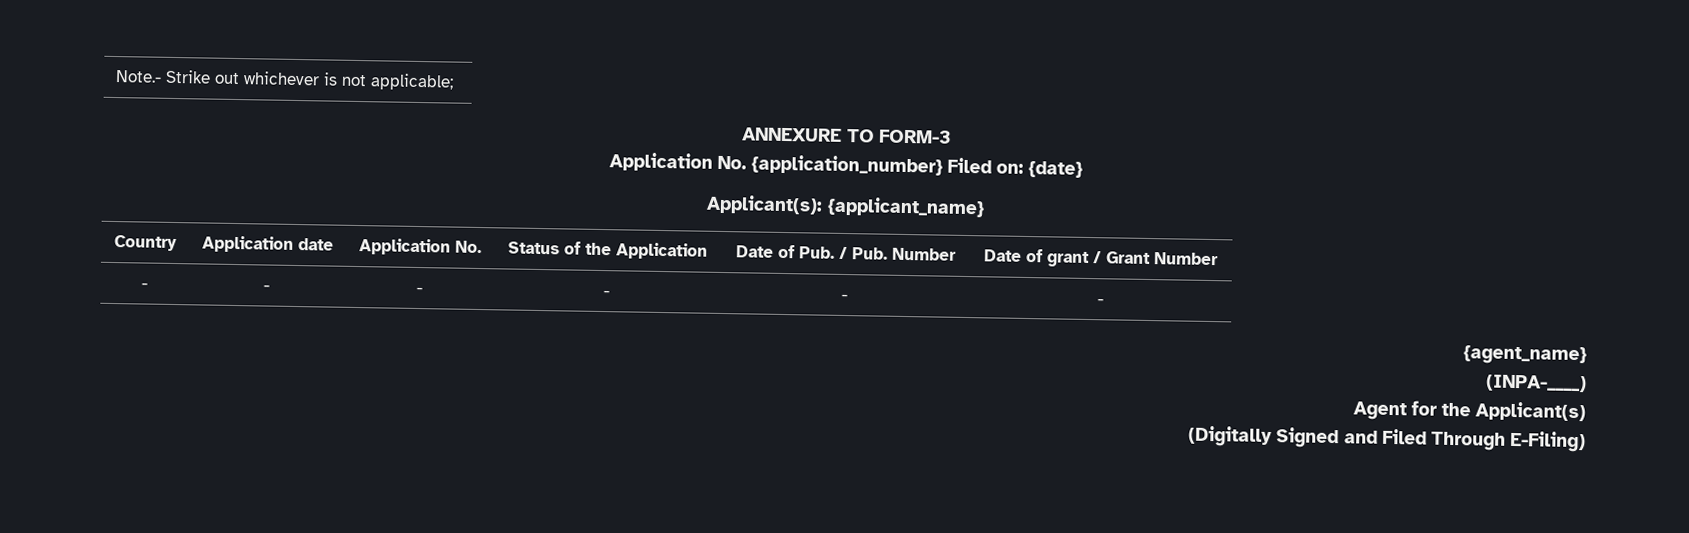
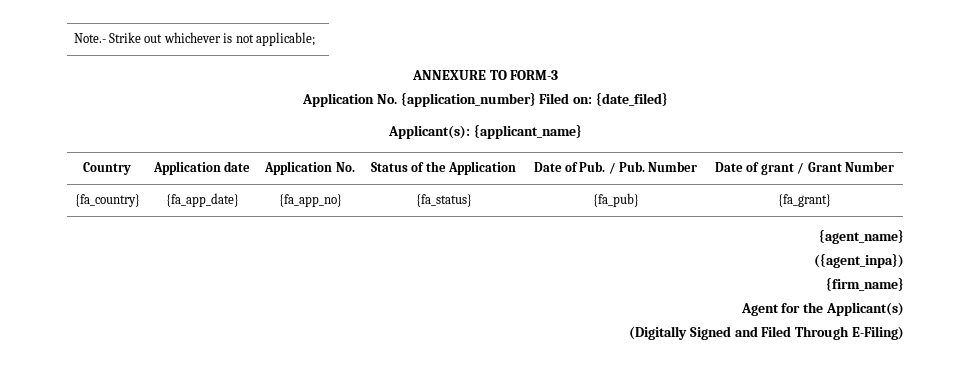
[1028,161,1084,178] {date} -> [595,92,668,106] {date_filed}
[141,282,148,289] [263,284,270,291] [415,286,423,294] [603,290,610,297] [841,293,848,301] [1096,298,1104,305] - | - | - | - | - | - -> [74,194,140,207] [165,193,239,207] [278,194,342,207] [415,194,472,207] [592,193,639,207] [778,194,831,207] {fa_country} | {fa_app_date} | {fa_app_no} | {fa_status} | {fa_pub} | {fa_grant}
[1486,374,1587,393] (INPA-____) -> [814,253,904,268] [826,277,904,291] ({agent_inpa}) // {firm_name}

